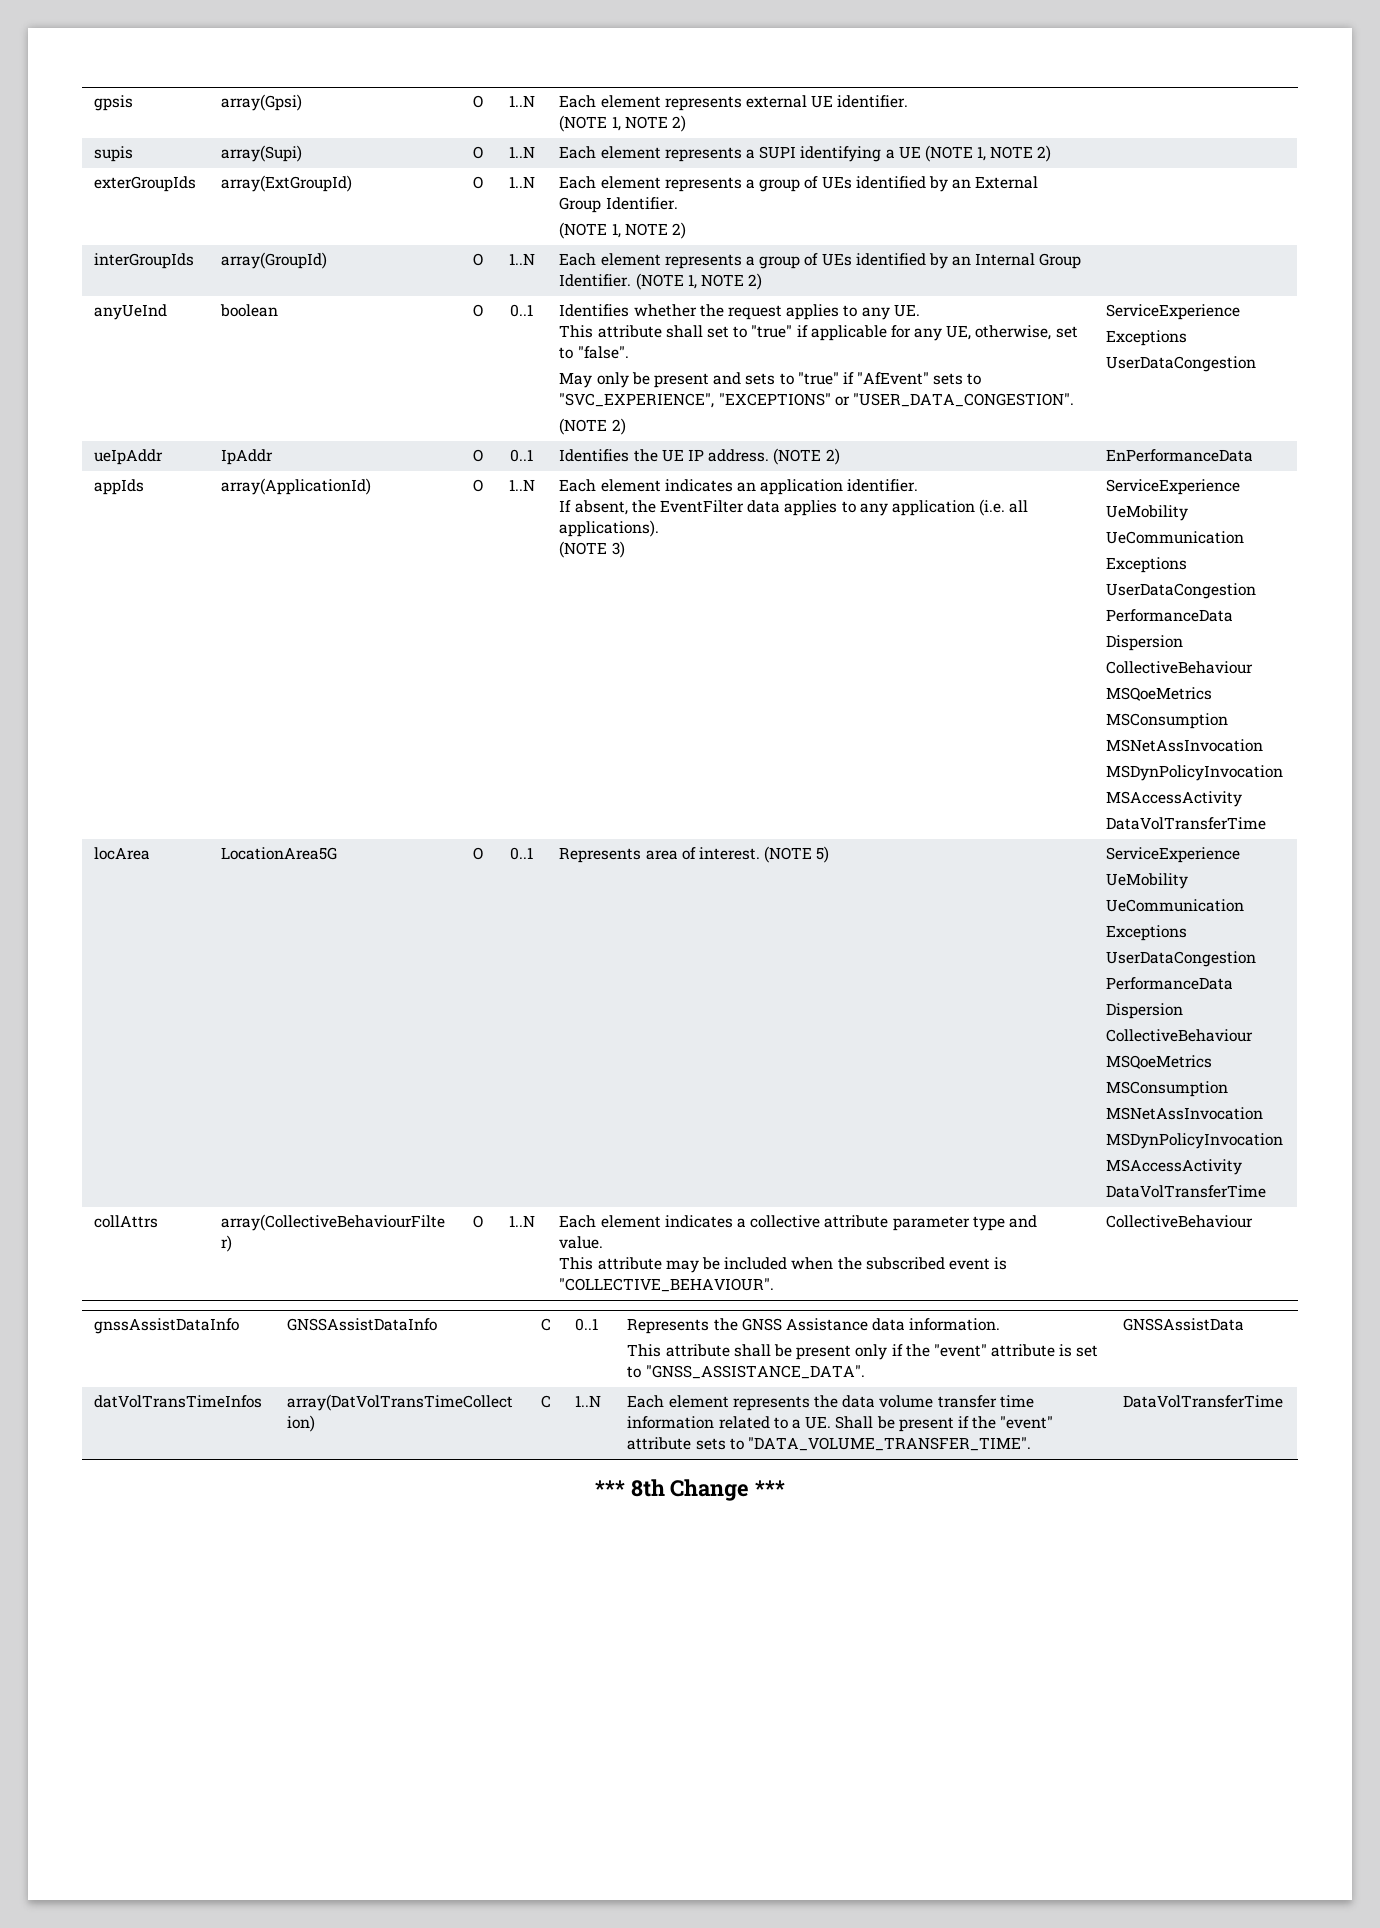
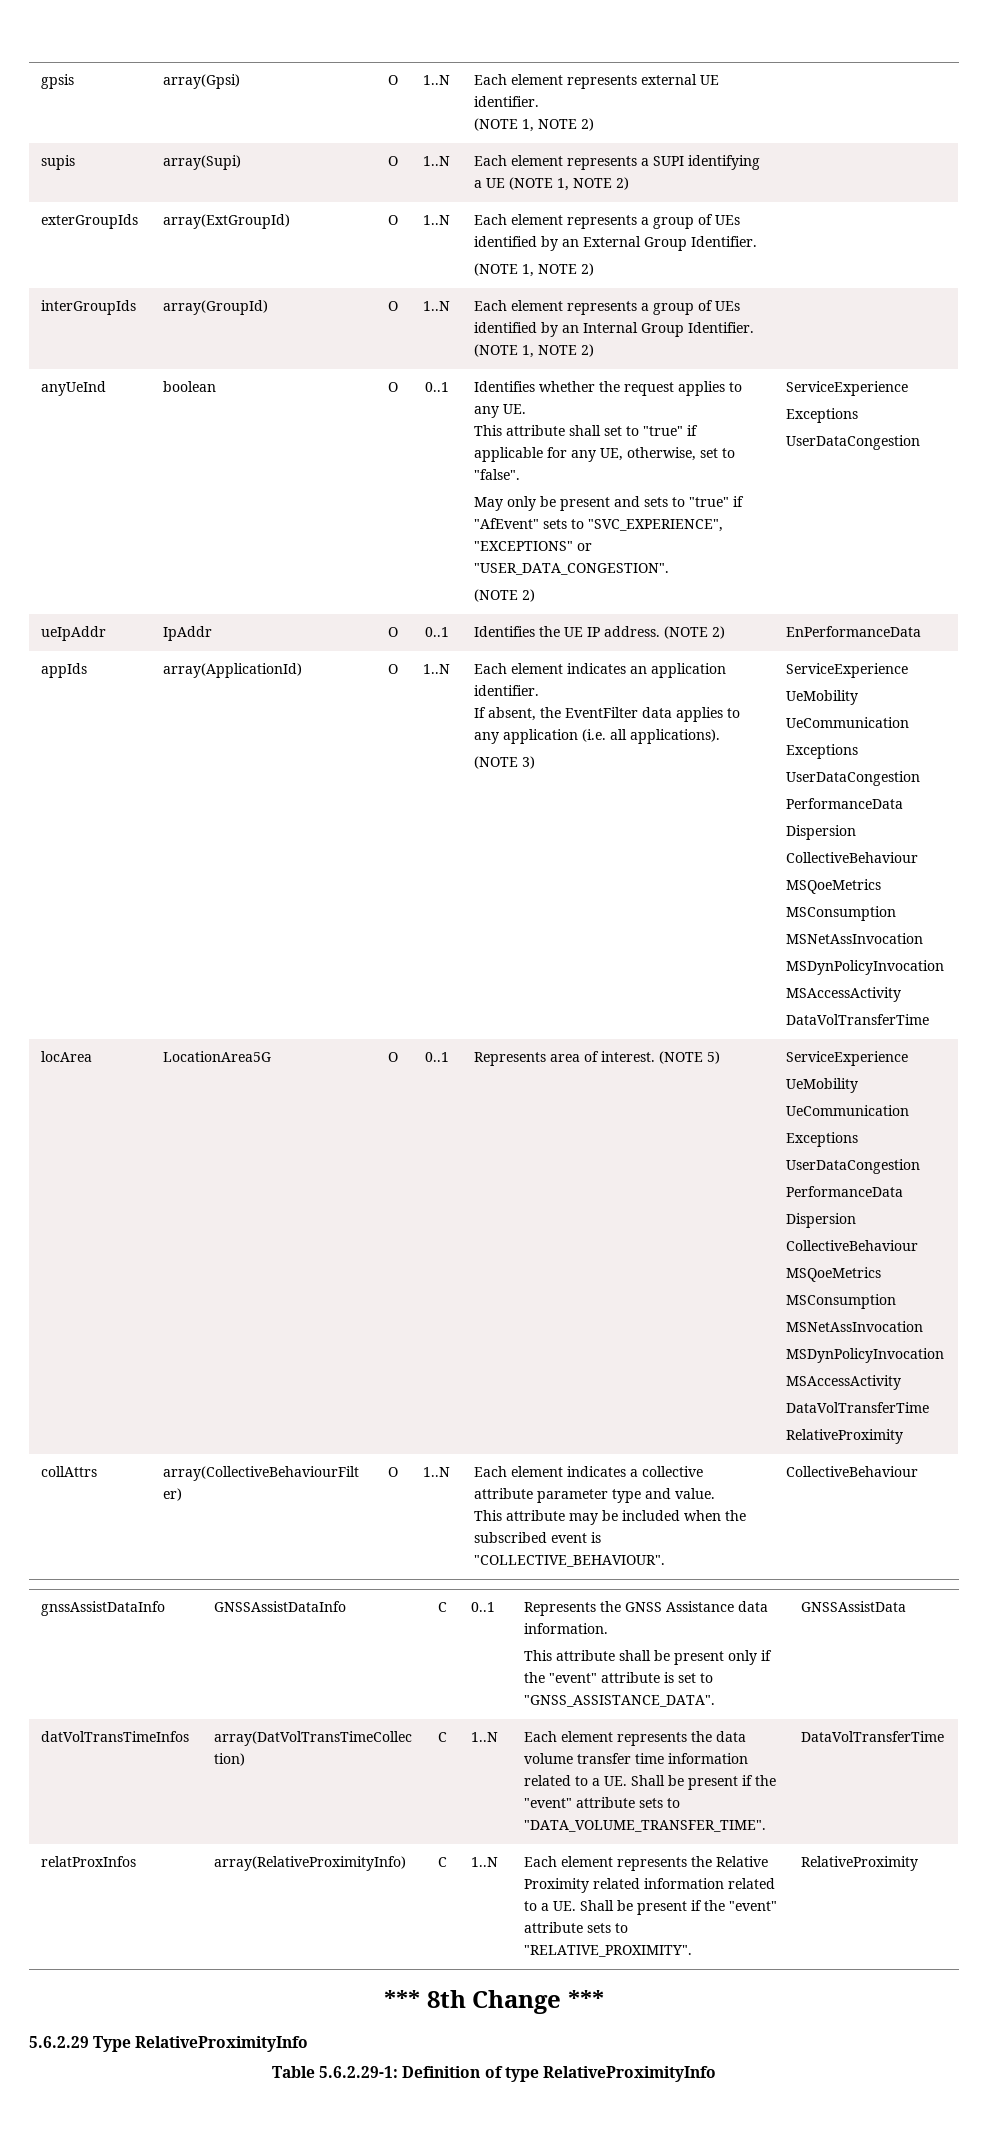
(1267, 1191) none -> [786,1429,904,1444] // RelativeProximity
[594,1479,786,1501] // *** 8th Change *** -> [41,1856,137,1867] [214,1856,407,1871] [438,1857,447,1867] [471,1857,499,1867] [524,1856,769,1871] [524,1878,776,1893] [524,1900,778,1915] [524,1922,629,1933] [524,1945,693,1957] [801,1856,919,1871] [384,1990,604,2014] [29,2036,309,2052] [272,2066,716,2082] // relatProxInfos | array(RelativeProximityInfo) | C | 1..N | Each element represents the Relative Proximity related information related to a UE. Shall be present if the "event" attribute sets to "RELATIVE_PROXIMITY". | RelativeProximity // *** 8th Change *** // 5.6.2.29 Type RelativeProximityInfo // Table 5.6.2.29-1: Definition of type RelativeProximityInfo

